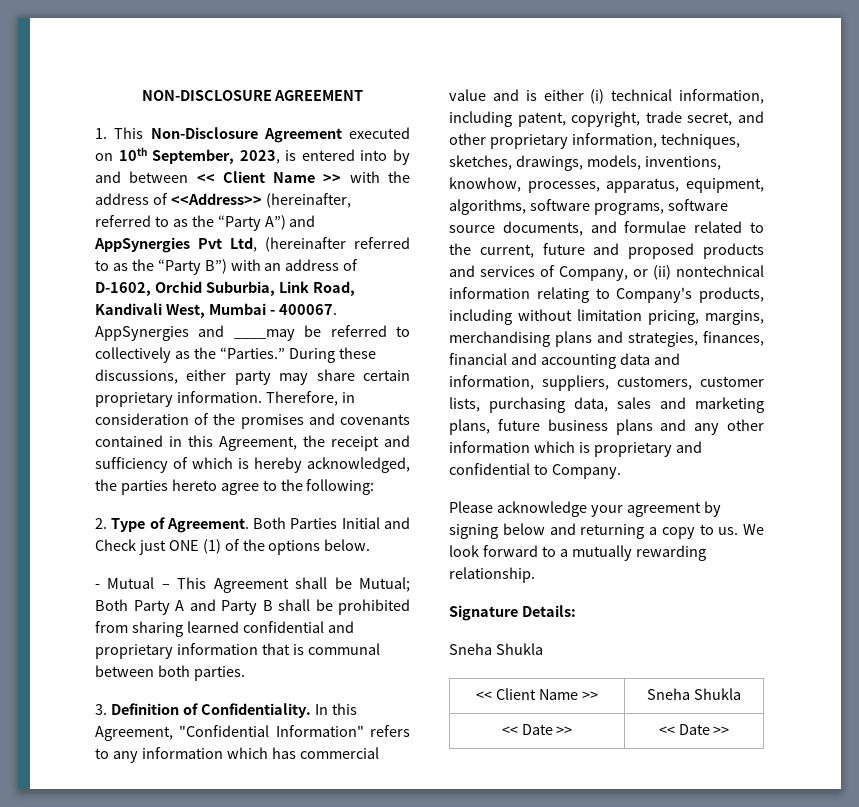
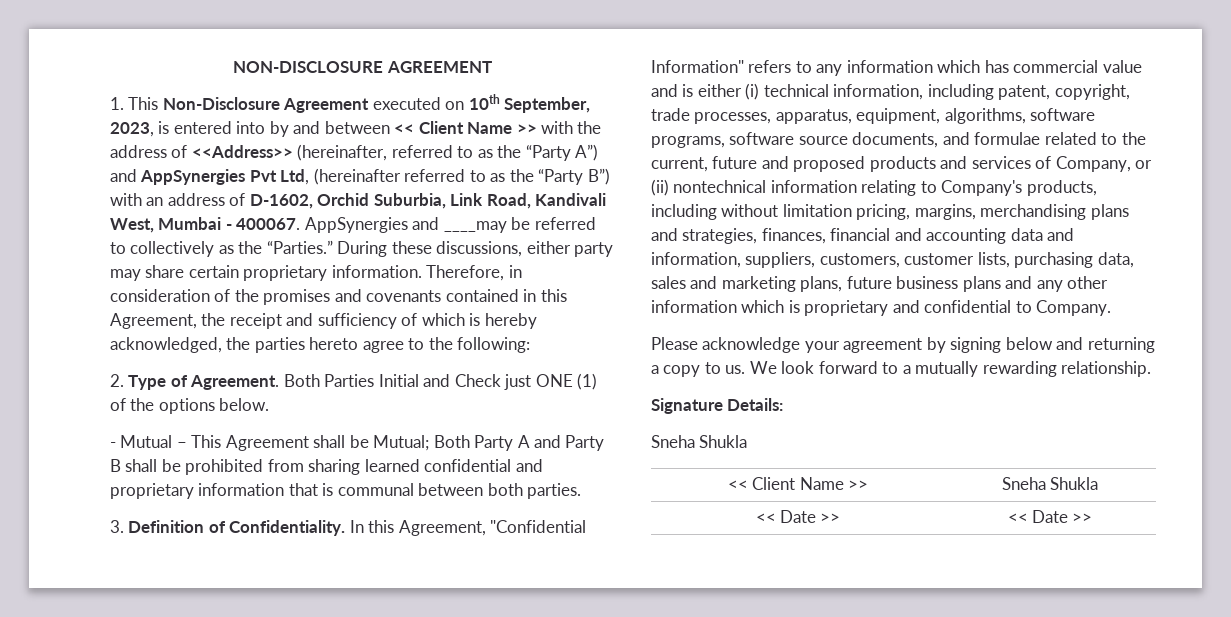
[687,111,764,126] [449,133,740,149] [449,155,721,171] [449,177,521,192] secret, and other proprietary information, techniques, sketches, drawings, models, inventions, knowhow, -> (690, 114) none

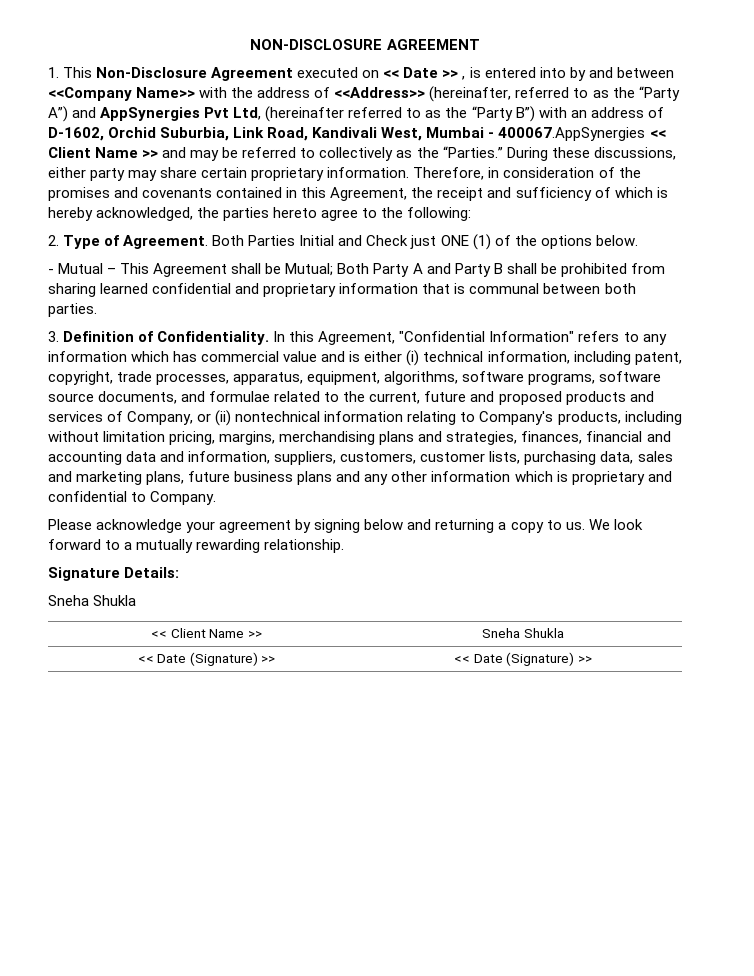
[468,94,591,113] [110,122,154,137] 10th September, 2023, -> [383,67,466,80] << Date >> ,
[394,121,537,134] << Client Name >> -> [48,87,196,101] <<Company Name>>
[236,217,507,233] 400067. AppSynergies and ____may -> [498,127,666,141] [48,147,220,161] 400067.AppSynergies << Client Name >> and may
(816, 516) none -> [189,652,258,666] (Signature)
(1068, 516) none -> [506,652,575,666] (Signature)

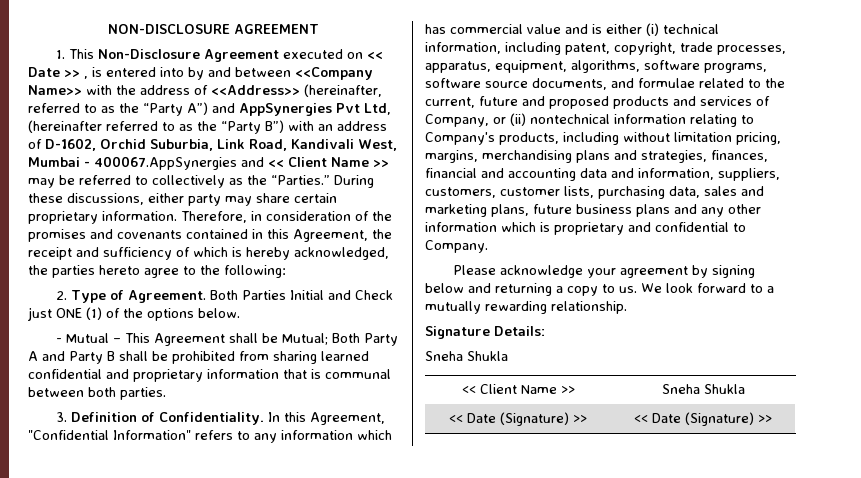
[649,130,666,138] [48,147,187,158] << Client Name >> and -> [241,157,389,167] and << Client Name >>

